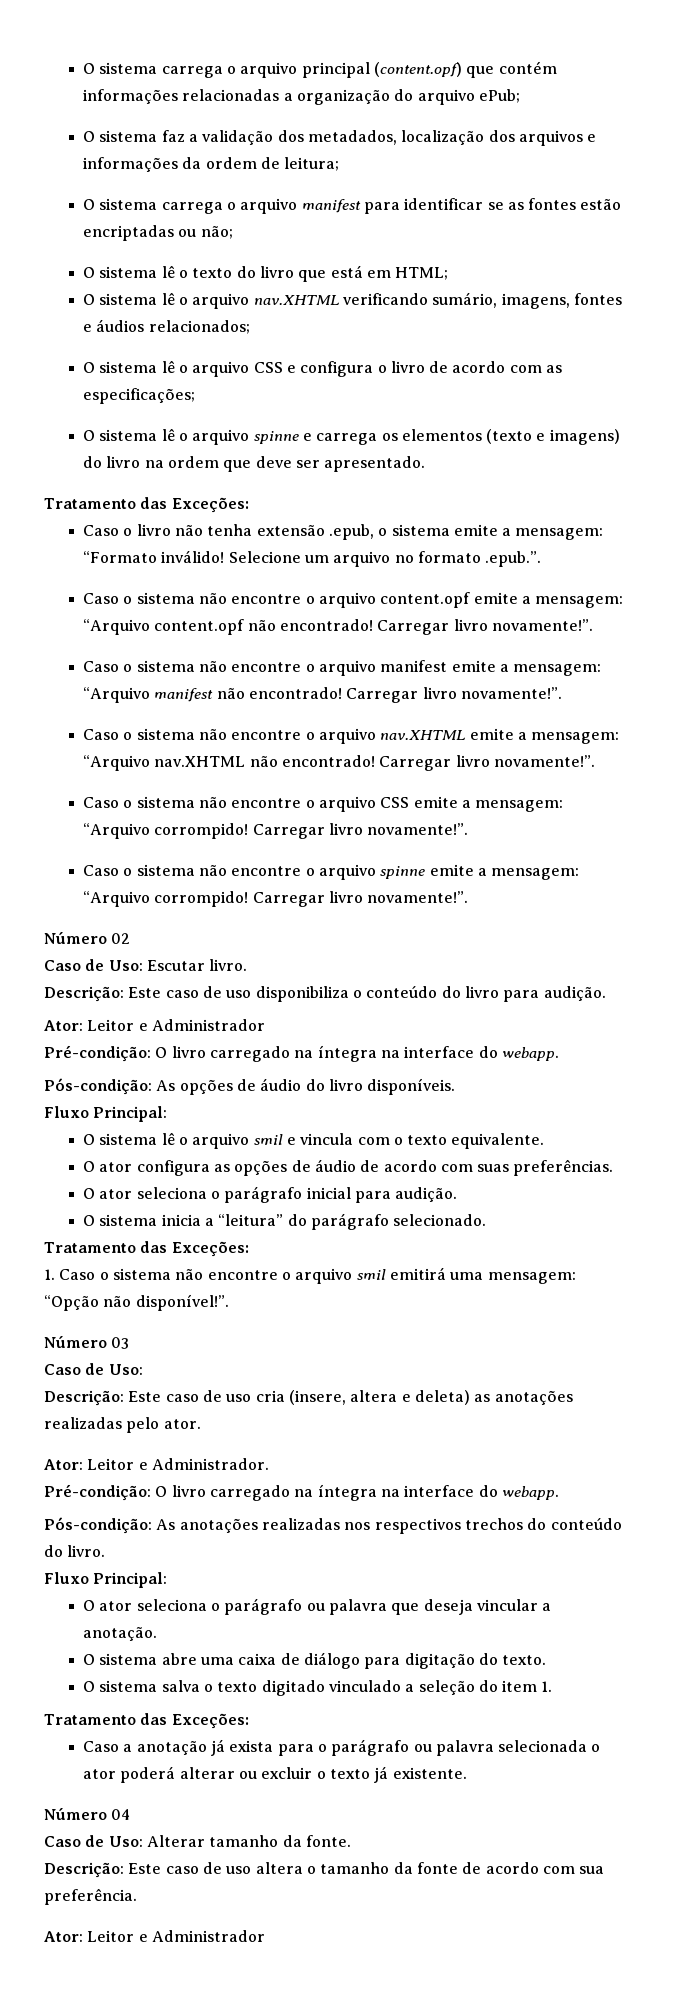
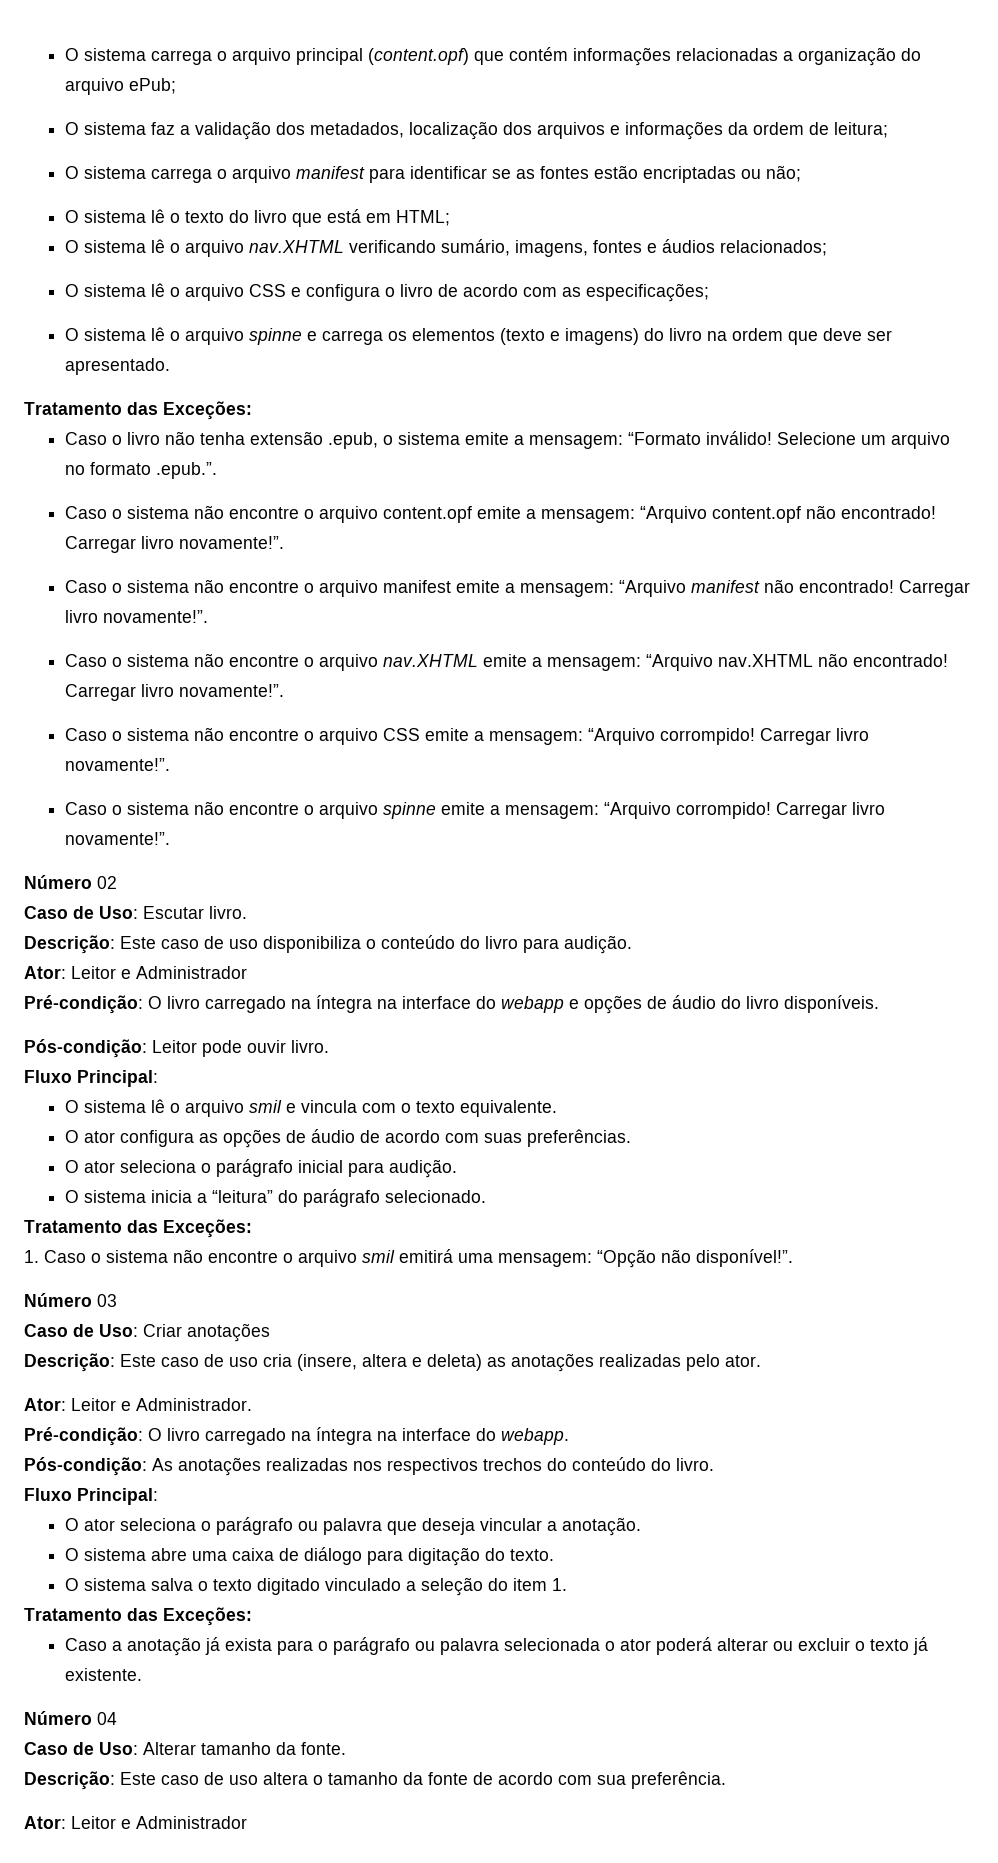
[501,1047,559,1061] [44,1078,176,1095] webapp. // Pós-condição: As -> [501,996,579,1013] webapp e
(456, 1086) none -> [24,1039,329,1058] // Pós-condição: Leitor pode ouvir livro.
(143, 1369) none -> [143,1323,270,1342] Criar anotações

